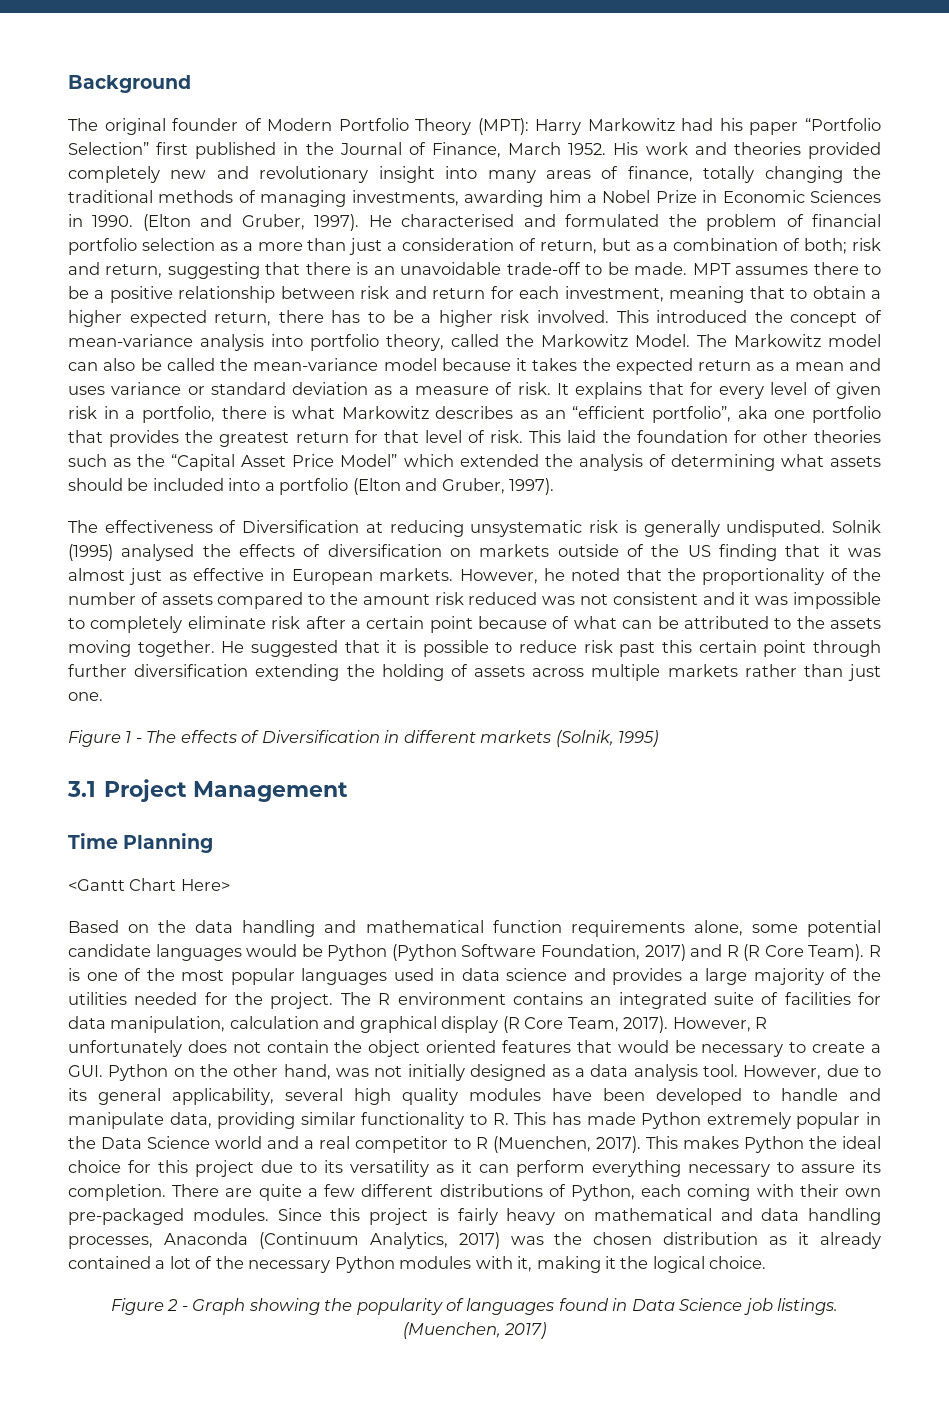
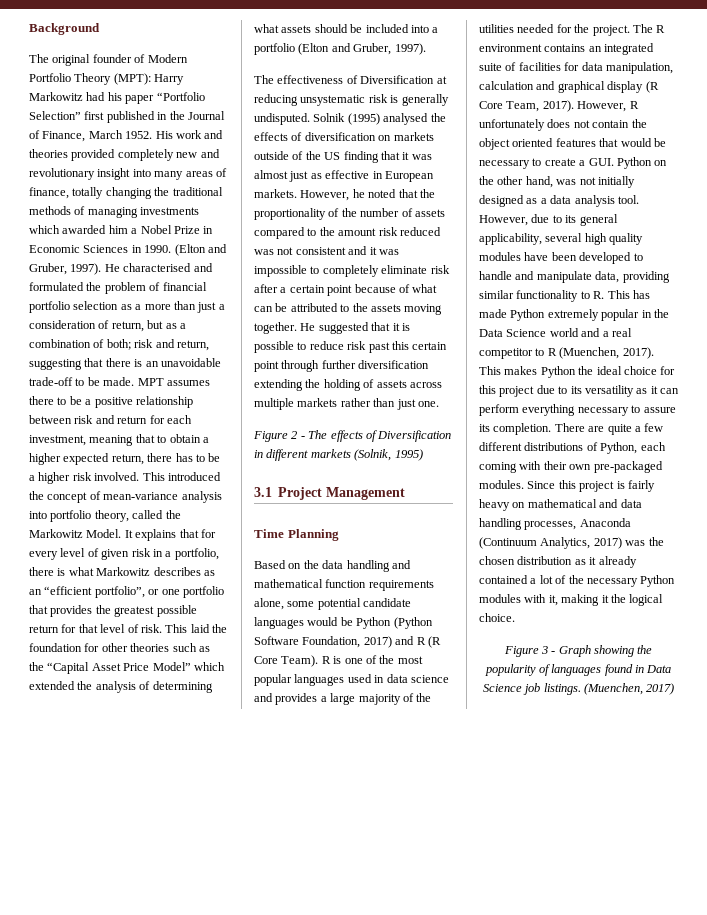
[351,190,544,207] investments, awarding -> [140,207,200,215] [29,225,107,234] investments which awarded
[697,334,881,347] [68,358,881,375] [68,382,551,395] The Markowitz model can also be called the mean-variance model because it takes the expected return as a mean and uses variance or standard deviation as a measure of risk. -> (122, 533) none
[737,406,768,419] aka -> [148,589,160,595] or
(290, 439) none -> [156,605,197,617] possible
[125,731,132,743] 1 -> [291,431,298,439] 2
[68,878,230,891] // <Gantt Chart Here> -> (339, 535) none
[167,1299,179,1311] 2 -> [540,646,548,654] 3

